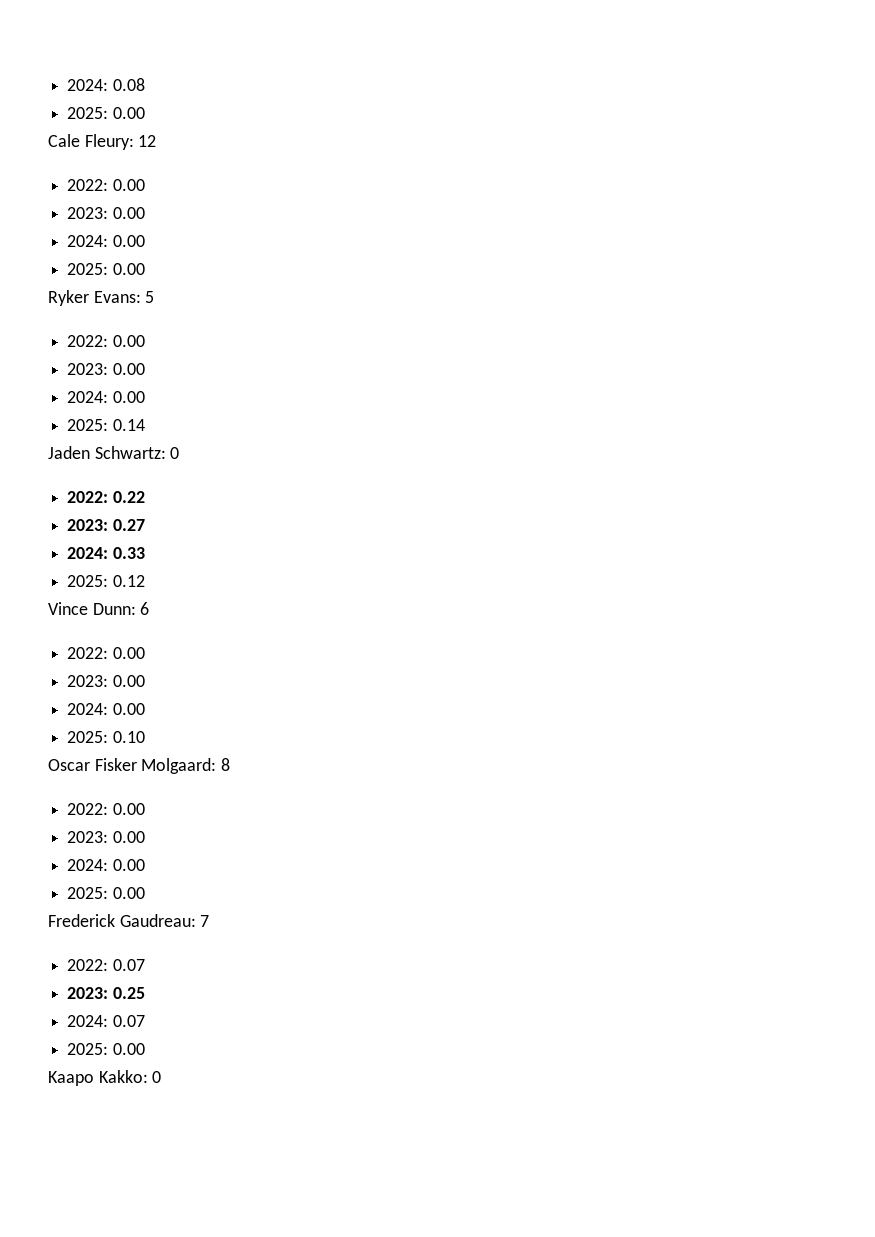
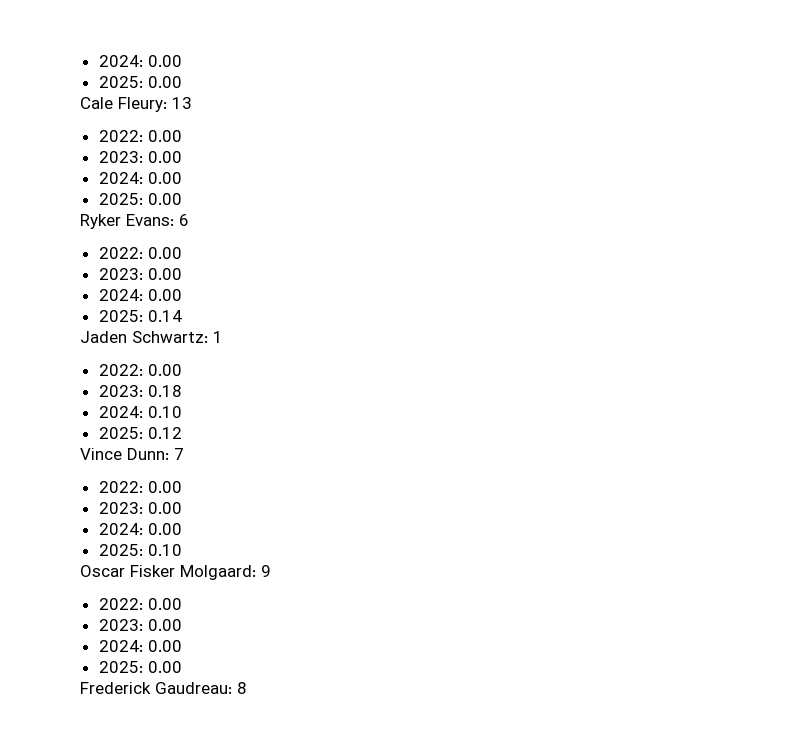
[67,78,145,91] 2024: 0.08 -> [98,55,182,67] 2024: 0.00
[138,135,157,147] 12 -> [172,97,192,109] 13
[145,291,155,303] 5 -> [179,214,189,226] 6
[170,447,180,459] [67,491,145,503] [67,519,145,531] [67,547,145,559] 0 // 2022: 0.22 // 2023: 0.27 // 2024: 0.33 -> [213,331,223,343] [98,364,182,376] [98,385,182,397] [98,406,182,418] 1 // 2022: 0.00 // 2023: 0.18 // 2024: 0.10
[140,602,150,615] 6 -> [174,448,184,460] 7
[221,758,231,771] 8 -> [261,565,271,577] 9
[200,915,210,927] [67,959,145,971] [67,987,145,999] [67,1015,145,1027] [67,1043,145,1055] [48,1070,162,1086] 7 // 2022: 0.07 // 2023: 0.25 // 2024: 0.07 // 2025: 0.00 // Kaapo Kakko: 0 -> [237,682,247,694] 8

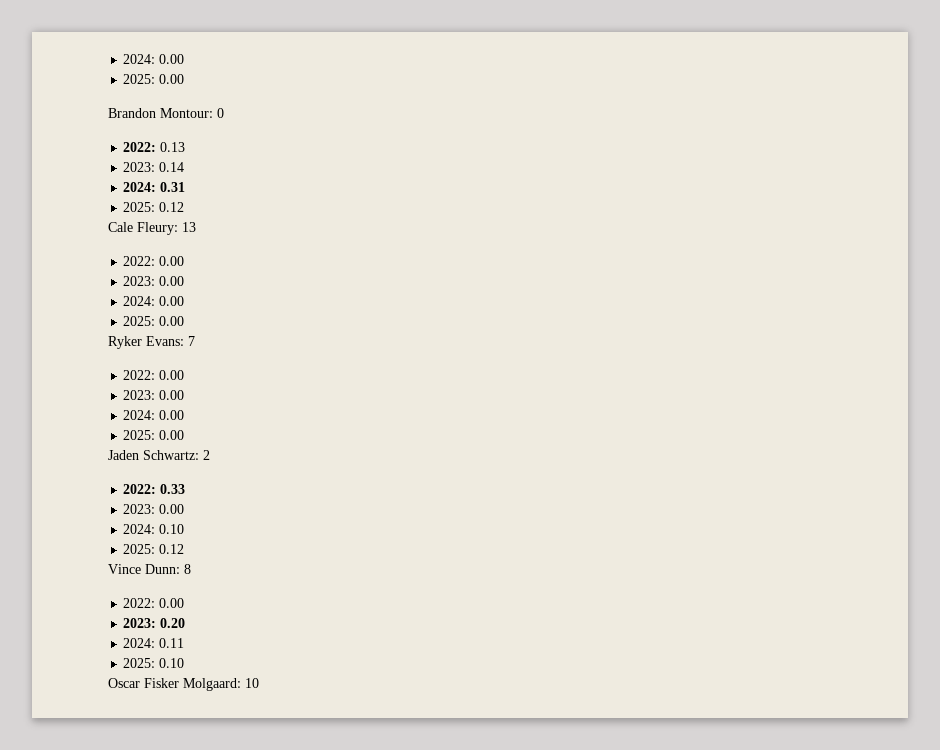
[98,55,182,67] [98,76,182,88] 2024: 0.00 // 2025: 0.00 -> [123,54,185,64] [123,74,185,84] [108,108,224,118] [123,142,186,152] [123,162,185,172] [123,182,186,192] [123,202,185,212] 2024: 0.00 // 2025: 0.00 // Brandon Montour: 0 // 2022: 0.13 // 2023: 0.14 // 2024: 0.31 // 2025: 0.12
[179,214,189,226] [98,247,182,259] [98,268,182,280] [98,289,182,301] [98,310,182,322] [80,331,223,343] [98,364,182,376] [98,385,182,397] [98,406,182,418] [98,427,182,439] [80,448,169,460] 6 // 2022: 0.00 // 2023: 0.00 // 2024: 0.00 // 2025: 0.14 // Jaden Schwartz: 1 // 2022: 0.00 // 2023: 0.18 // 2024: 0.10 // 2025: 0.12 // Vince Dunn: -> (184, 341) none
[147,544,182,556] [80,565,271,580] [98,598,182,610] [98,619,182,631] [98,640,182,652] [98,661,182,673] [80,682,247,694] 0.10 // Oscar Fisker Molgaard: 9 // 2022: 0.00 // 2023: 0.00 // 2024: 0.00 // 2025: 0.00 // Frederick Gaudreau: 8 -> [159,430,185,440] [108,450,210,460] [123,484,186,494] [123,504,185,514] [123,524,185,534] [123,544,185,554] [108,564,191,574] [123,598,185,608] [123,618,186,628] [123,638,185,648] [123,658,185,668] [108,678,259,691] 0.00 // Jaden Schwartz: 2 // 2022: 0.33 // 2023: 0.00 // 2024: 0.10 // 2025: 0.12 // Vince Dunn: 8 // 2022: 0.00 // 2023: 0.20 // 2024: 0.11 // 2025: 0.10 // Oscar Fisker Molgaard: 10

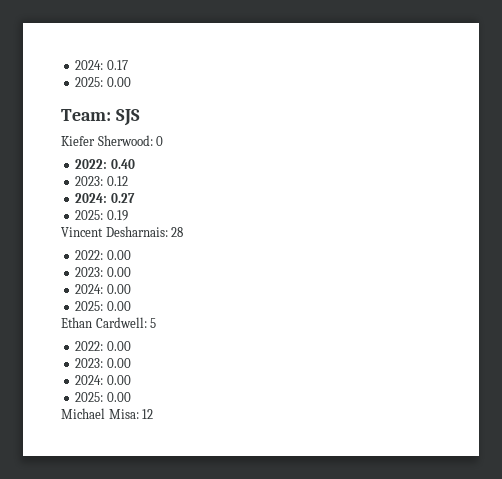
[123,54,185,64] [123,74,185,84] [108,108,213,118] 2024: 0.00 // 2025: 0.00 // Brandon Montour: -> [75,60,128,70] [75,77,131,87] [61,109,140,126] [61,135,153,146] 2024: 0.17 // 2025: 0.00 // Team: SJS // Kiefer Sherwood:
[160,142,186,152] [123,162,185,172] [123,182,186,192] [123,202,185,212] [108,222,196,235] [123,256,185,266] [123,276,185,286] [123,296,185,306] [123,316,185,326] [108,336,195,349] [123,370,185,380] [123,390,185,400] [123,410,185,420] [123,430,185,440] [108,450,210,460] [123,484,186,494] [123,504,185,514] [123,524,185,534] [123,544,185,554] [108,564,191,574] [123,598,185,608] [123,618,186,628] [123,638,185,648] [123,658,185,668] [108,678,259,691] 0.13 // 2023: 0.14 // 2024: 0.31 // 2025: 0.12 // Cale Fleury: 13 // 2022: 0.00 // 2023: 0.00 // 2024: 0.00 // 2025: 0.00 // Ryker Evans: 7 // 2022: 0.00 // 2023: 0.00 // 2024: 0.00 // 2025: 0.00 // Jaden Schwartz: 2 // 2022: 0.33 // 2023: 0.00 // 2024: 0.10 // 2025: 0.12 // Vince Dunn: 8 // 2022: 0.00 // 2023: 0.20 // 2024: 0.11 // 2025: 0.10 // Oscar Fisker Molgaard: 10 -> [110,159,135,169] [75,176,128,186] [75,193,135,203] [75,210,128,221] [61,226,184,237] [75,250,131,260] [75,267,131,277] [75,284,131,294] [75,301,131,311] [61,317,157,328] [75,341,131,351] [75,358,131,368] [75,375,131,385] [75,392,131,402] [61,408,154,419] 0.40 // 2023: 0.12 // 2024: 0.27 // 2025: 0.19 // Vincent Desharnais: 28 // 2022: 0.00 // 2023: 0.00 // 2024: 0.00 // 2025: 0.00 // Ethan Cardwell: 5 // 2022: 0.00 // 2023: 0.00 // 2024: 0.00 // 2025: 0.00 // Michael Misa: 12

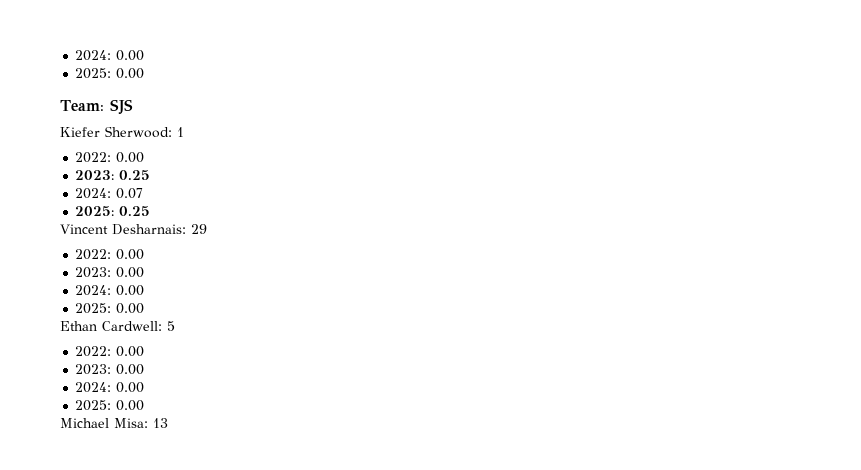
[75,60,128,70] 2024: 0.17 -> [75,50,145,61] 2024: 0.00
[156,136,164,146] [75,159,135,169] [75,176,128,186] [75,193,135,203] [75,210,128,221] 0 // 2022: 0.40 // 2023: 0.12 // 2024: 0.27 // 2025: 0.19 -> [177,127,184,137] [75,152,145,163] [75,170,151,180] [75,188,144,199] [75,206,151,216] 1 // 2022: 0.00 // 2023: 0.25 // 2024: 0.07 // 2025: 0.25
[171,227,184,237] 28 -> [191,224,207,234] 29
[142,409,154,419] 12 -> [153,418,168,428] 13

